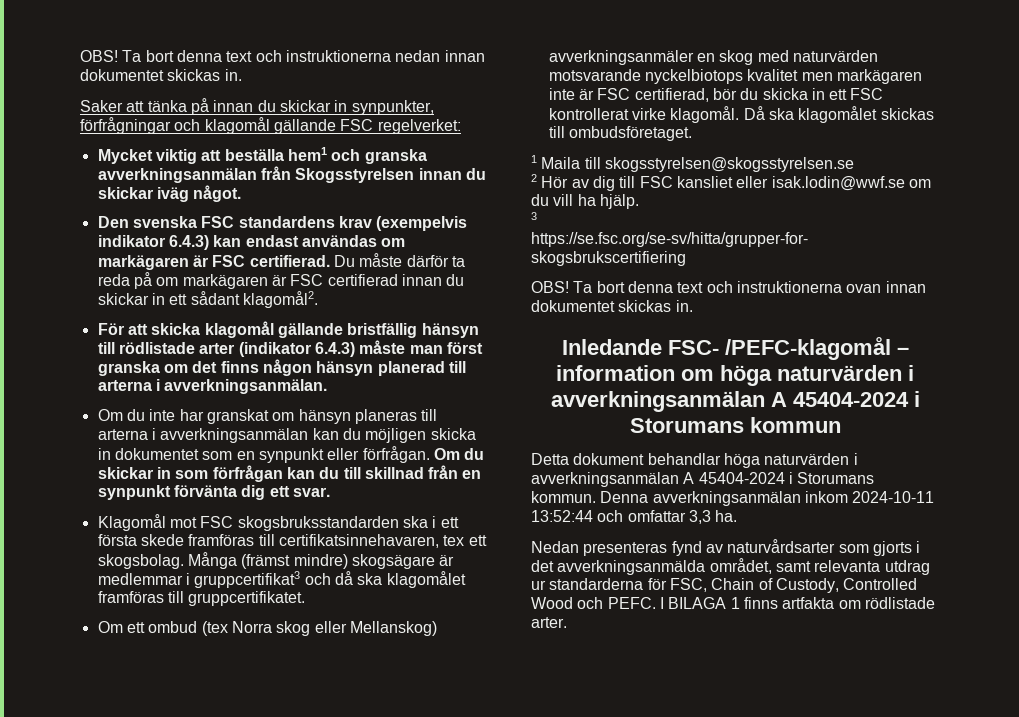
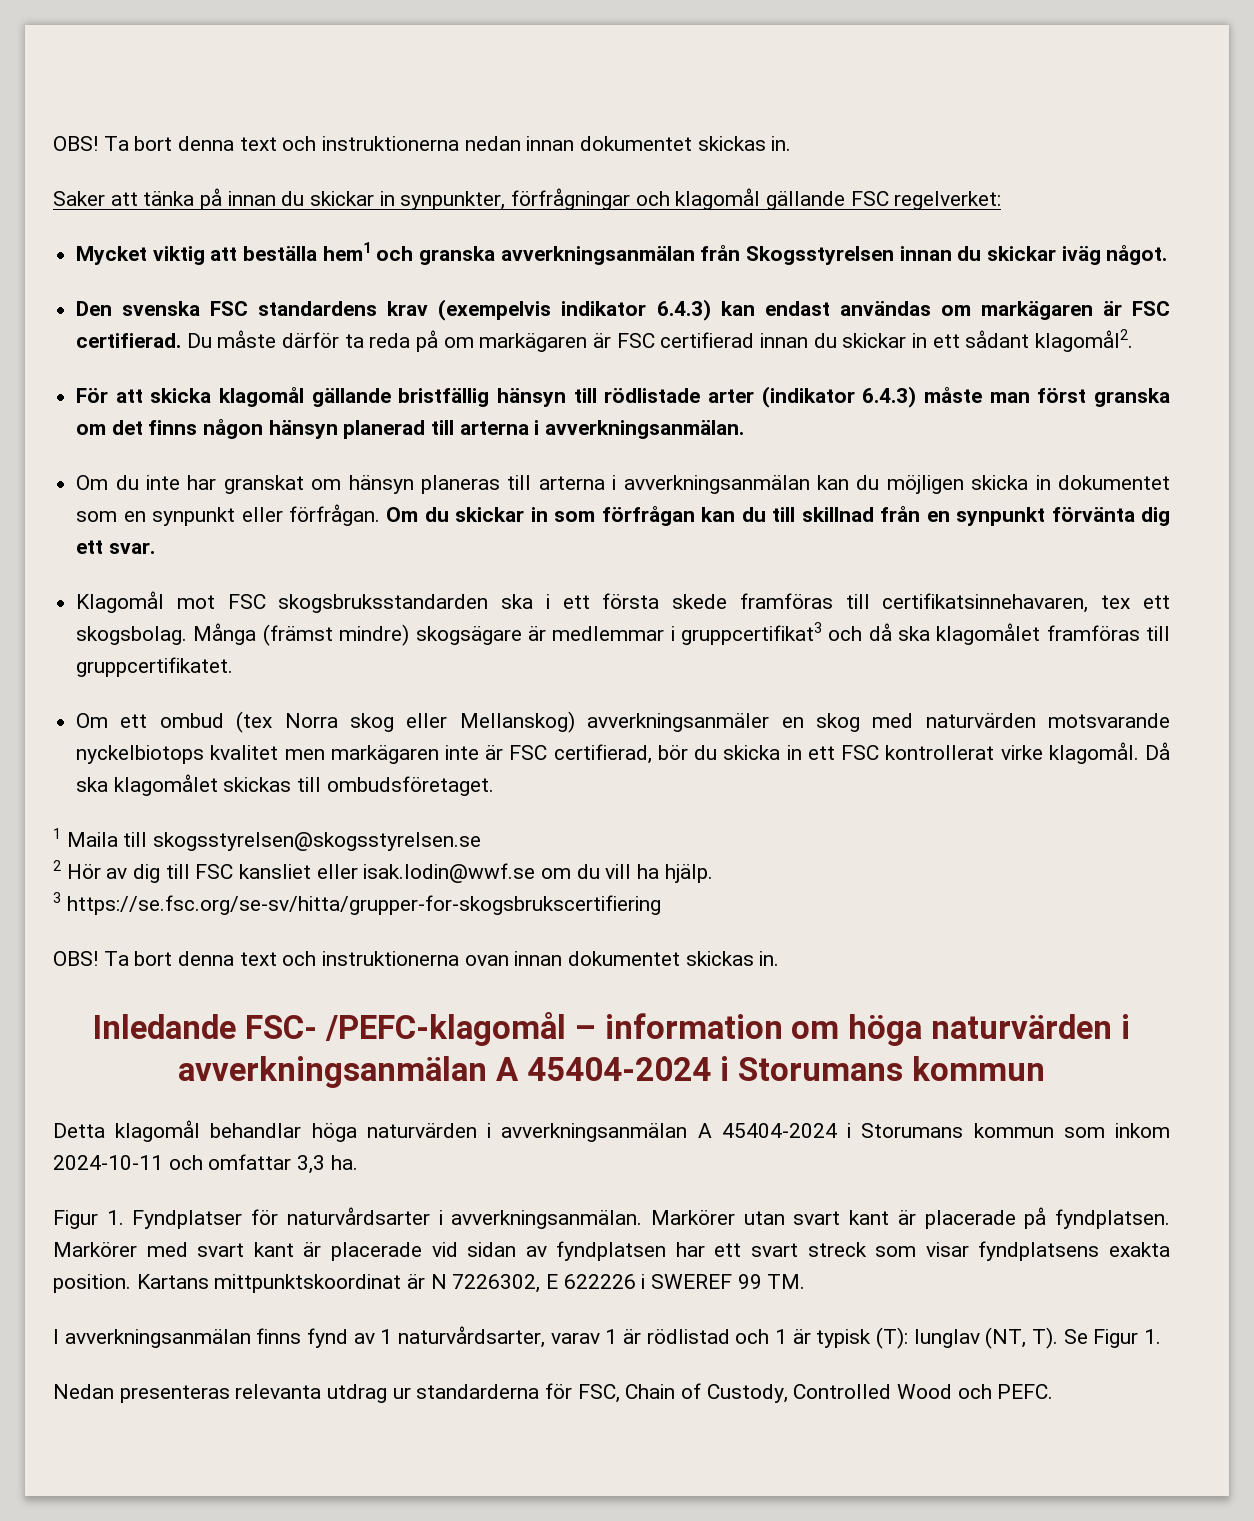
[573,453,645,465] dokument -> [115,1120,201,1142] klagomål
[531,491,801,506] kommun. Denna avverkningsanmälan -> [973,1123,1105,1138] kommun som
[531,510,593,522] 13:52:44 -> (163, 1162) none
[531,539,921,556] [531,558,811,575] Nedan presenteras fynd av naturvårdsarter som gjorts i det avverkningsanmälda området, samt -> [53,1207,1171,1229] [53,1241,1170,1261] [53,1274,806,1293] [53,1326,1162,1349] [53,1384,230,1403] Figur 1. Fyndplatser för naturvårdsarter i avverkningsanmälan. Markörer utan svart kant är placerade på fyndplatsen. Markörer med svart kant är placerade vid sidan av fyndplatsen har ett svart streck som visar fyndplatsens exakta position. Kartans mittpunktskoordinat är N 7226302, E 622226 i SWEREF 99 TM. // I avverkningsanmälan finns fynd av 1 naturvårdsarter, varav 1 är rödlistad och 1 är typisk (T): lunglav (NT, T). Se Figur 1. // Nedan presenteras
[659,597,935,609] [531,617,567,628] I BILAGA 1 finns artfakta om rödlistade arter. -> (1054, 1391) none

